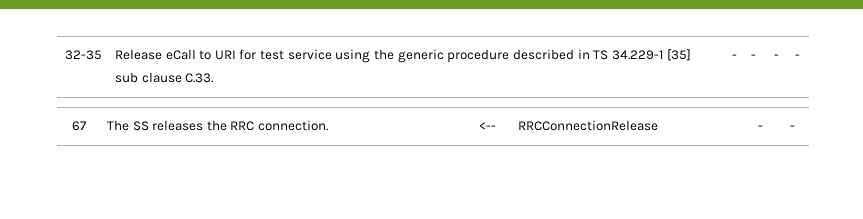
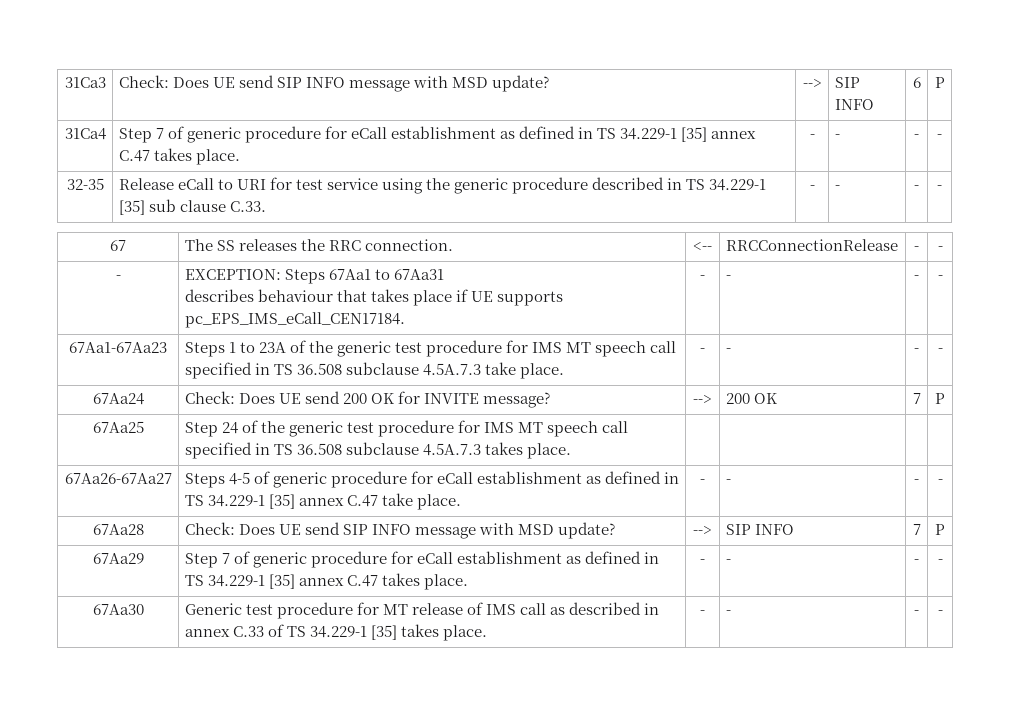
(64, 55) none -> [64,77,106,88] [118,75,550,92] [802,79,822,88] [834,77,860,88] [834,99,874,110] [912,77,921,88] [934,77,945,88] [64,128,106,140] [118,126,757,143] [118,148,240,165] [809,134,815,139] [834,134,840,139] [914,134,919,139] [937,134,942,139] 31Ca3 | Check: Does UE send SIP INFO message with MSD update? | --> | SIP INFO | 6 | P // 31Ca4 | Step 7 of generic procedure for eCall establishment as defined in TS 34.229-1 [35] annex C.47 takes place. | - | - | - | - //
(795, 127) none -> [115,275,121,280] [184,269,444,284] [184,289,564,306] [184,312,405,328] [700,275,705,280] [725,275,731,280] [914,275,919,280] [937,275,943,280] [69,342,167,353] [184,340,677,357] [184,362,565,379] [700,348,705,353] [725,348,731,353] [914,348,919,353] [937,348,943,353] [92,393,144,405] [184,391,551,408] [693,395,712,404] [725,393,777,404] [912,393,921,404] [935,393,945,404] [92,421,144,433] [184,420,629,437] [184,442,572,459] [64,473,172,484] [184,471,680,488] [184,493,461,510] [700,479,705,484] [725,479,731,484] [914,479,919,484] [937,479,943,484] [92,524,144,535] [184,522,616,539] [693,526,712,535] [725,524,794,535] [912,524,921,535] [935,524,945,535] [92,553,144,564] [184,551,660,568] [184,573,468,590] [700,559,705,564] [725,559,731,564] [914,559,919,564] [937,559,943,564] [92,604,144,615] [184,602,660,619] [184,624,488,641] [700,610,705,615] [725,610,731,615] [914,610,919,615] [937,610,943,615] // - | EXCEPTION: Steps 67Aa1 to 67Aa31 // describes behaviour that takes place if UE supports pc_EPS_IMS_eCall_CEN17184. | - | - | - | - // 67Aa1-67Aa23 | Steps 1 to 23A of the generic test procedure for IMS MT speech call specified in TS 36.508 subclause 4.5A.7.3 take place. | - | - | - | - // 67Aa24 | Check: Does UE send 200 OK for INVITE message? | --> | 200 OK | 7 | P // 67Aa25 | Step 24 of the generic test procedure for IMS MT speech call specified in TS 36.508 subclause 4.5A.7.3 takes place. | | | | // 67Aa26-67Aa27 | Steps 4-5 of generic procedure for eCall establishment as defined in TS 34.229-1 [35] annex C.47 take place. | - | - | - | - // 67Aa28 | Check: Does UE send SIP INFO message with MSD update? | --> | SIP INFO | 7 | P // 67Aa29 | Step 7 of generic procedure for eCall establishment as defined in TS 34.229-1 [35] annex C.47 takes place. | - | - | - | - // 67Aa30 | Generic test procedure for MT release of IMS call as described in annex C.33 of TS 34.229-1 [35] takes place. | - | - | - | -

